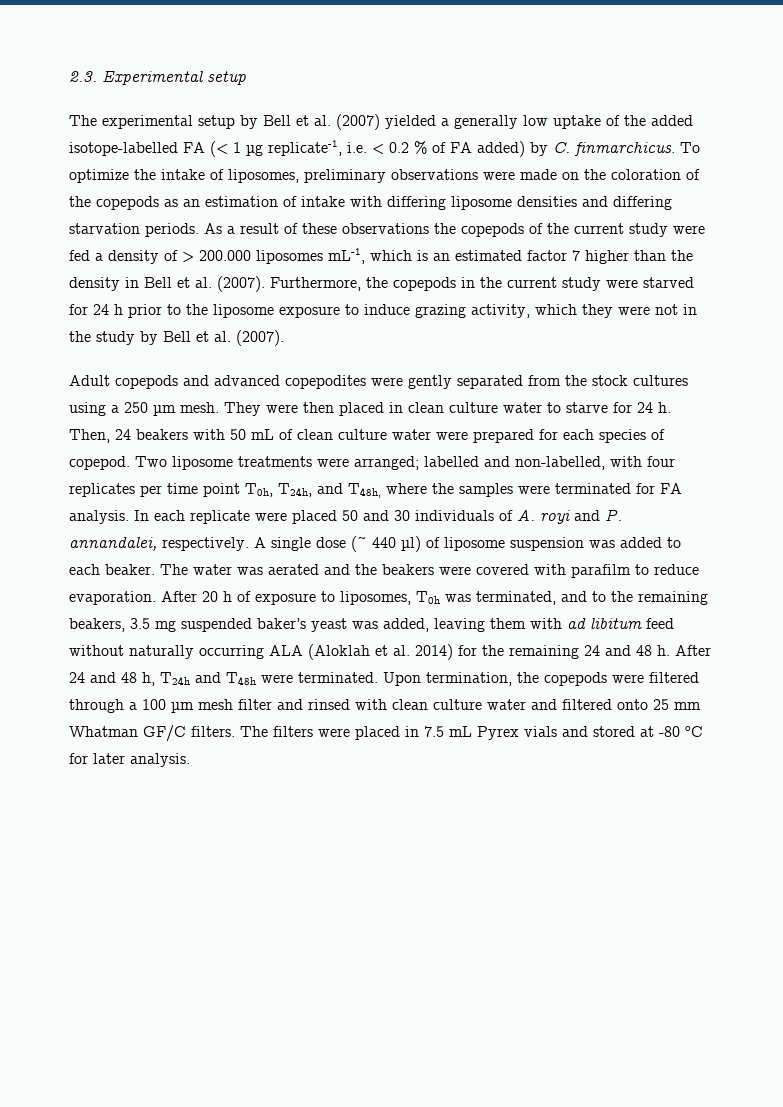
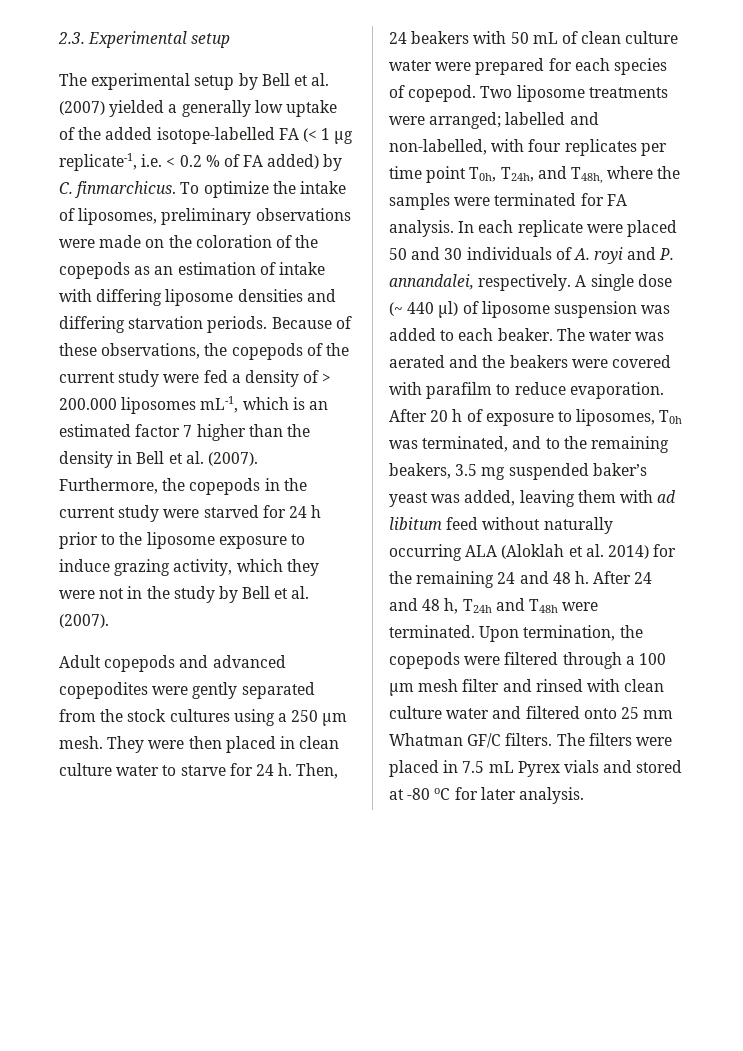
[204,223,279,234] As a result -> [271,317,332,329] Because
[342,223,429,234] observations -> [101,343,201,359] observations,

